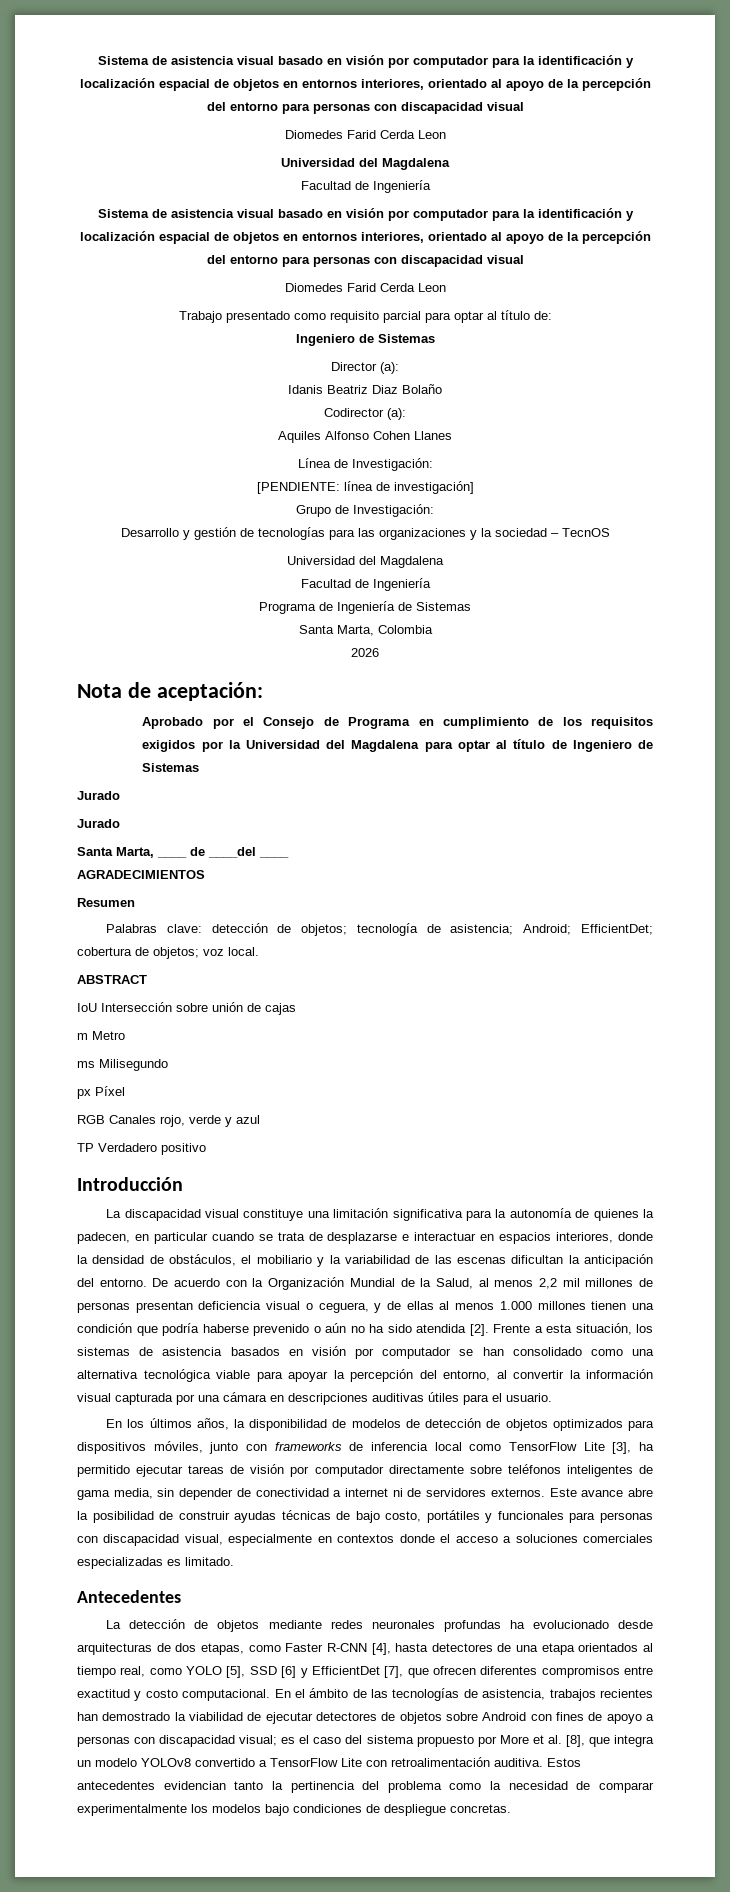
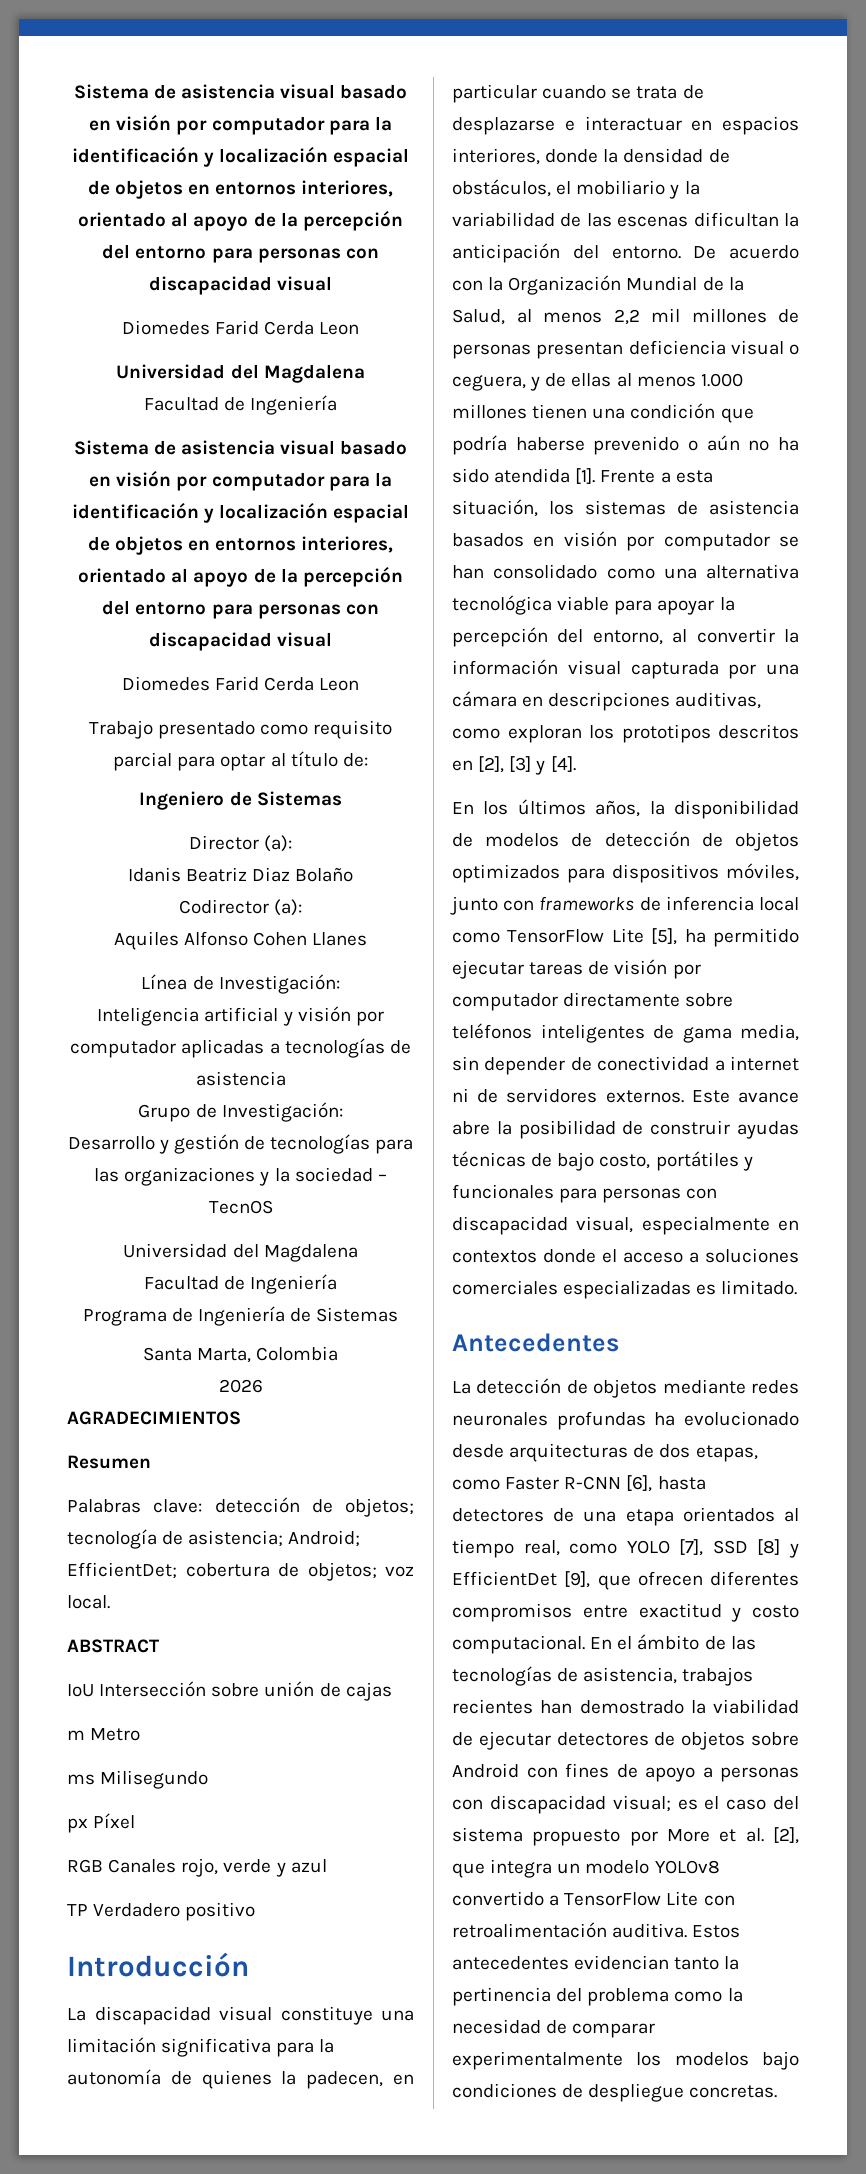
[256,481,474,494] [PENDIENTE: línea de investigación] -> [97,1006,384,1026] [70,1038,411,1058] [195,1071,286,1086] Inteligencia artificial y visión por computador aplicadas a tecnologías de asistencia
[77,682,263,701] [142,717,653,729] [142,739,653,752] [142,763,200,772] [77,791,120,800] [77,819,120,828] [77,847,187,858] [190,847,289,858] // Nota de aceptación: // Aprobado por el Consejo de Programa en cumplimiento de los requisitos exigidos por la Universidad del Magdalena para optar al título de Ingeniero de Sistemas // Jurado // Jurado // Santa Marta, ____ de ____del ____ -> (263, 1386) none
[469,1324,489,1336] [2]. -> [575,468,596,484] [1].
[372,1392,552,1405] auditivas útiles para el usuario. -> [675,692,762,709] [452,724,799,743] [452,756,576,775] auditivas, como exploran los prototipos descritos en [2], [3] y [4].
[612,1442,632,1454] [3], -> [651,928,678,945] [5],
[371,1643,391,1655] [4], -> [626,1475,653,1492] [6],
[226,1666,297,1678] [5], SSD [6] -> [679,1539,781,1556] [7], SSD [8]
[384,1666,404,1678] [7], -> [564,1571,591,1588] [9],
[565,1735,585,1747] [8], -> [772,1827,799,1844] [2],

